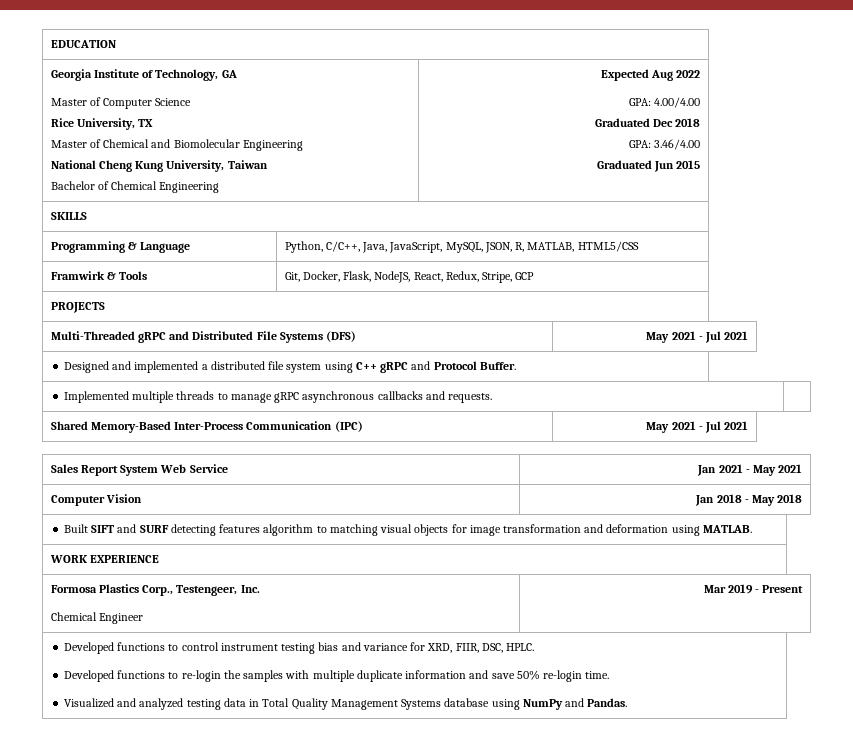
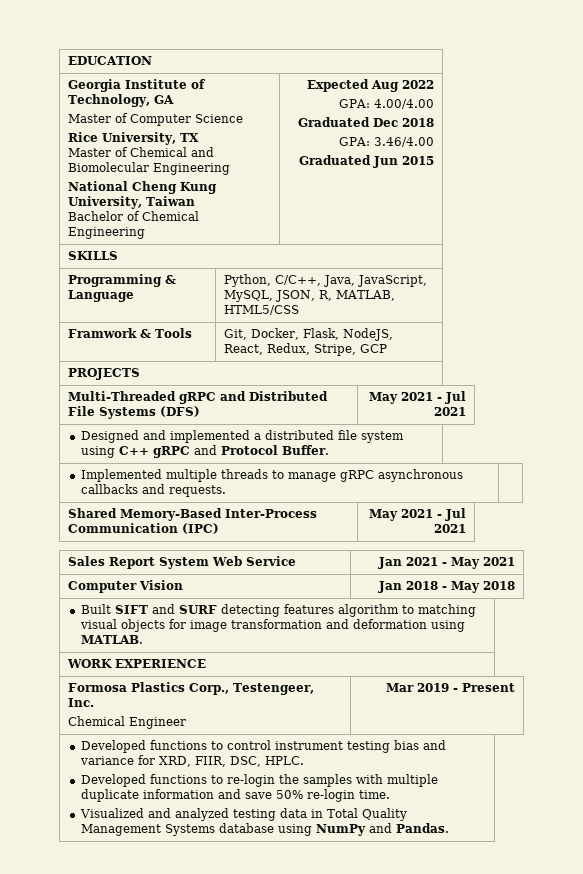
[50,271,105,280] Framwirk -> [67,328,137,338] Framwork

